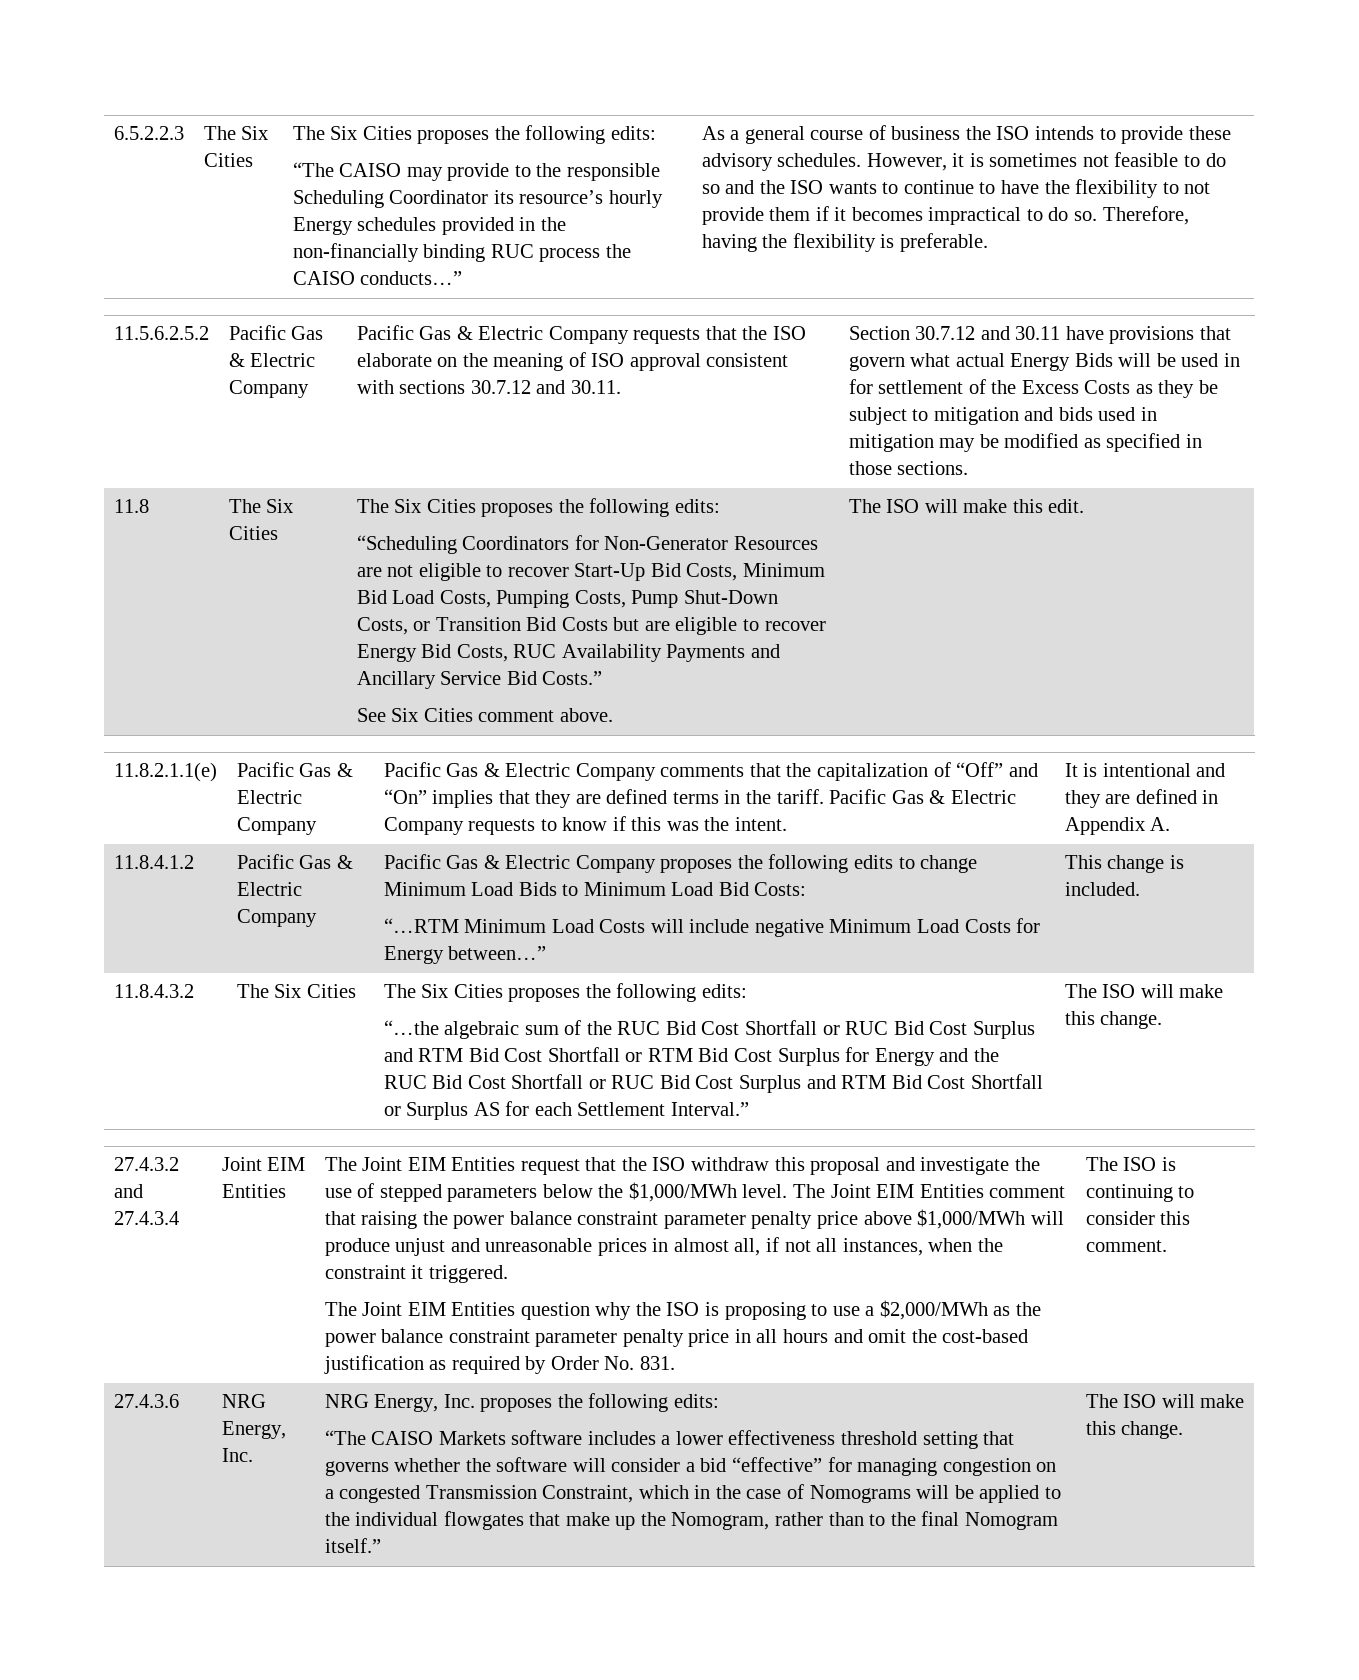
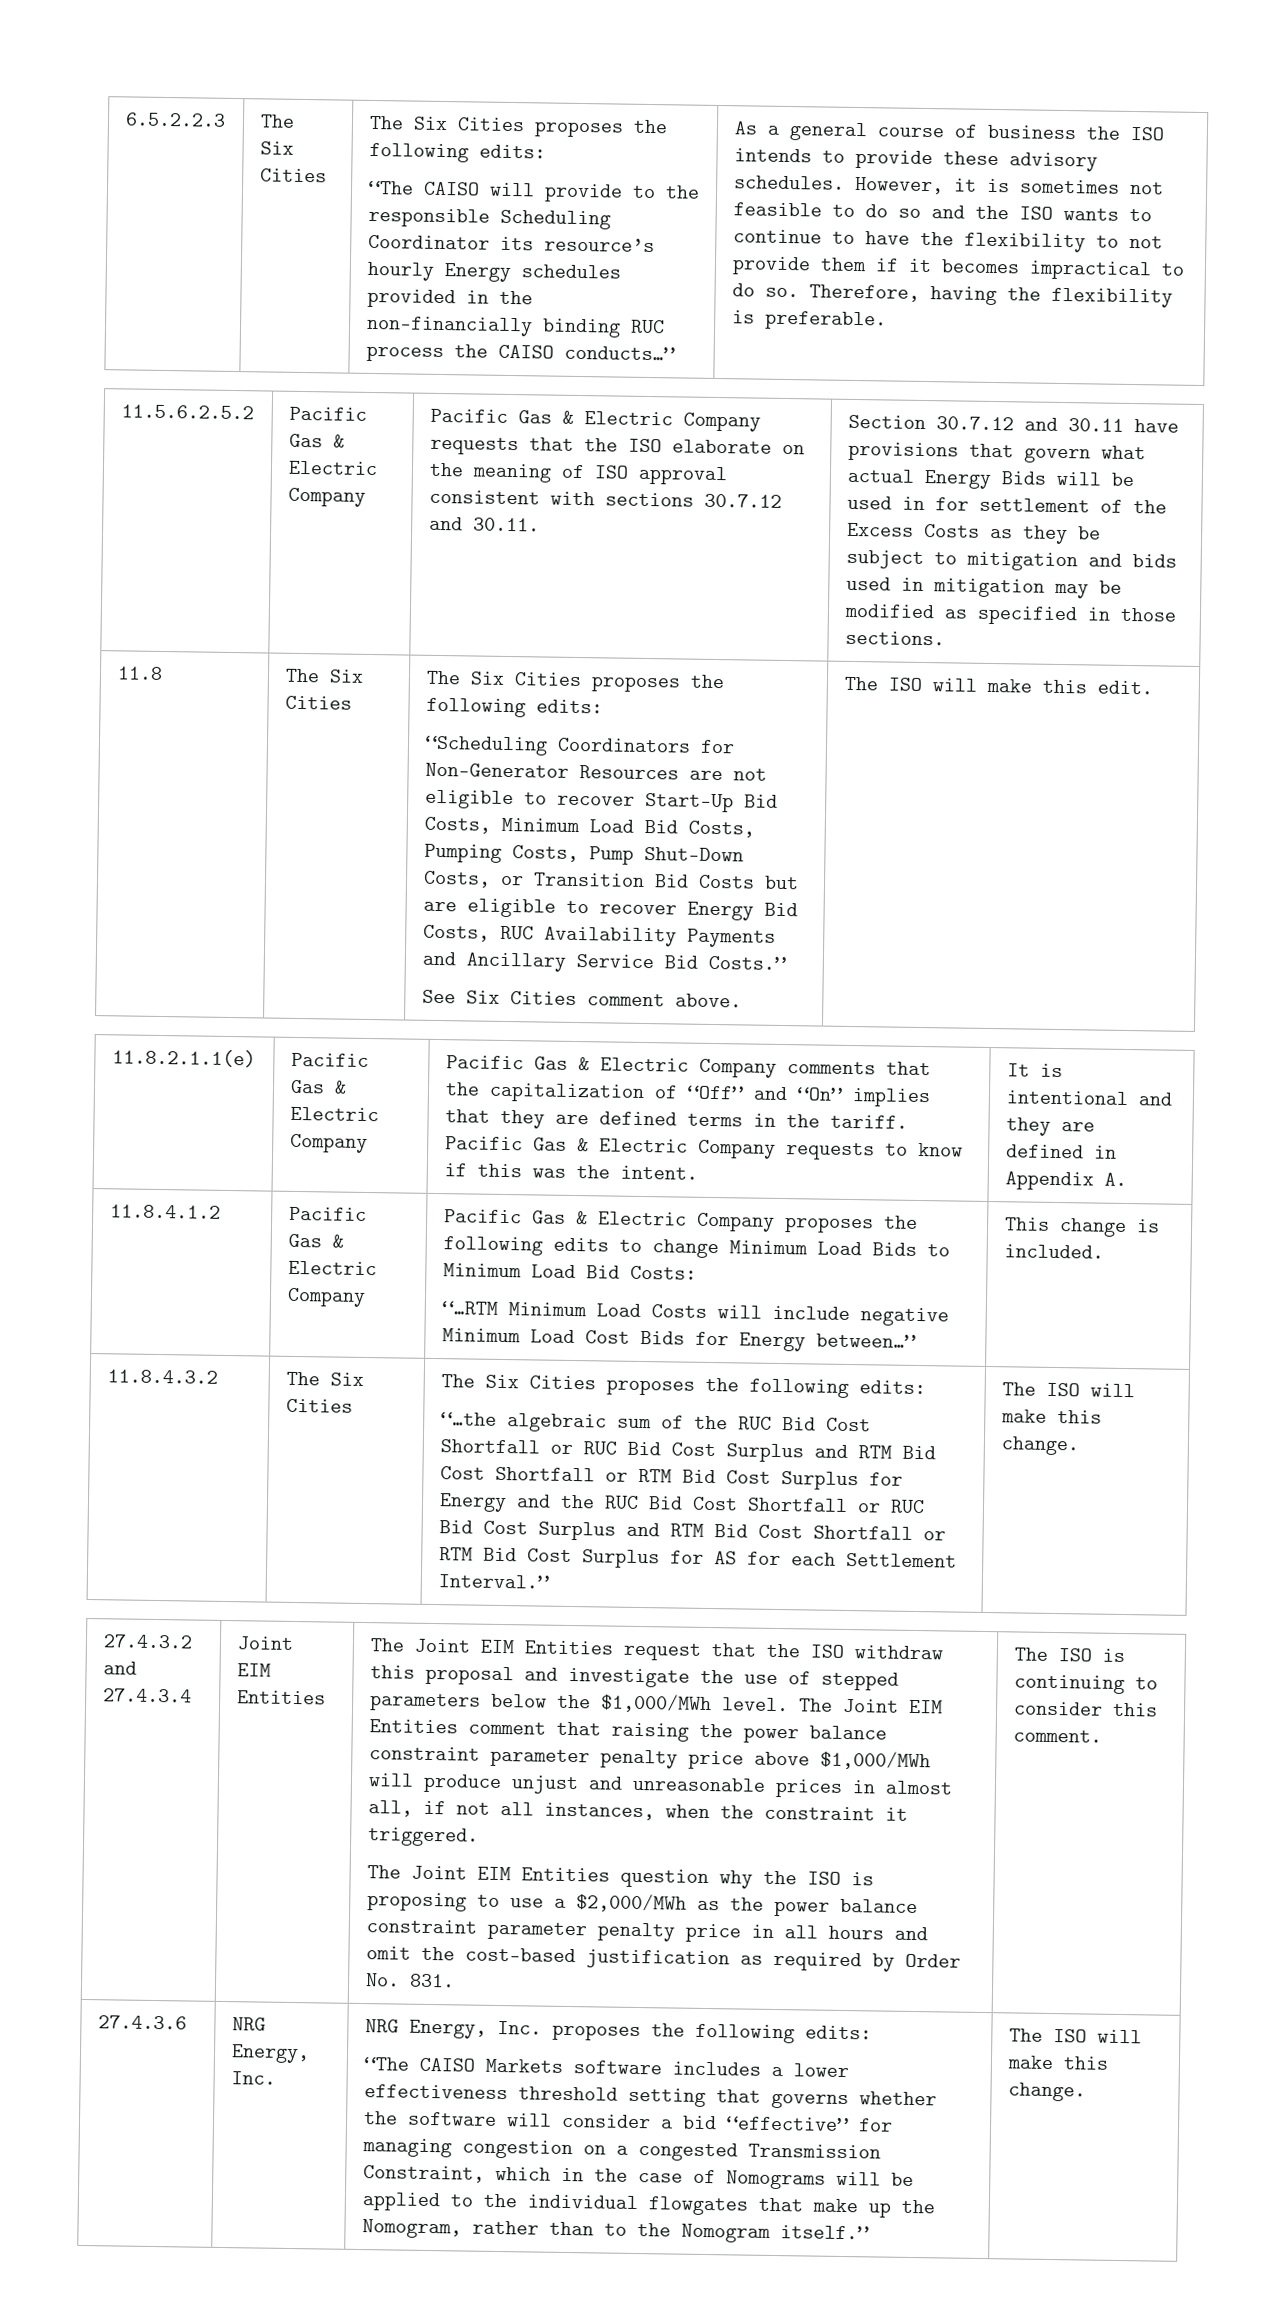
[406,167,443,181] may -> [488,182,535,197] will
[356,590,435,604] Bid Load -> [588,819,678,834] Load Bid
[964,919,1011,933] Costs -> [584,1330,685,1345] Cost Bids
[406,1102,469,1120] Surplus -> [438,1547,704,1569] RTM Bid Cost Surplus for
[921,1511,960,1526] final -> (671, 2230) none

